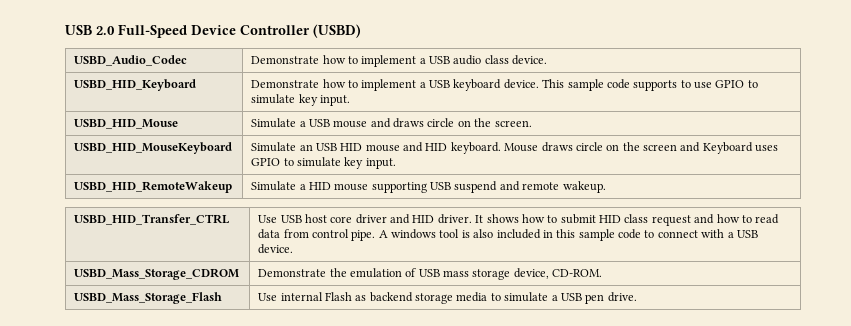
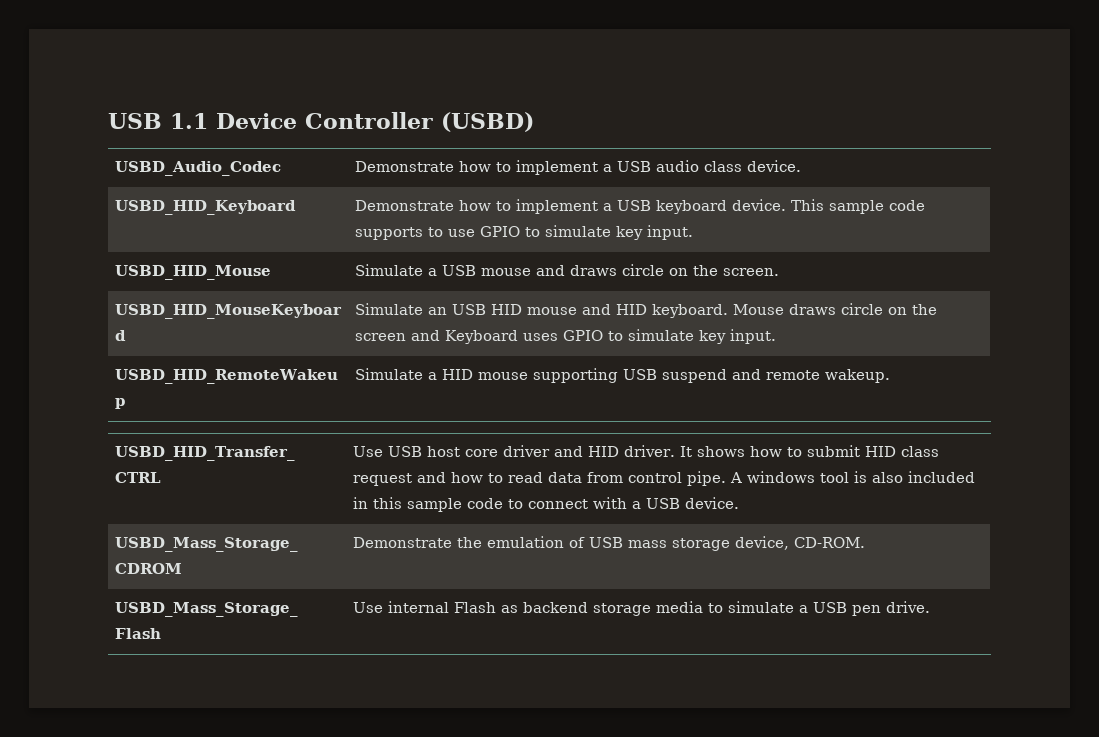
[65,24,187,38] USB 2.0 Full-Speed -> [108,113,208,129] USB 1.1

